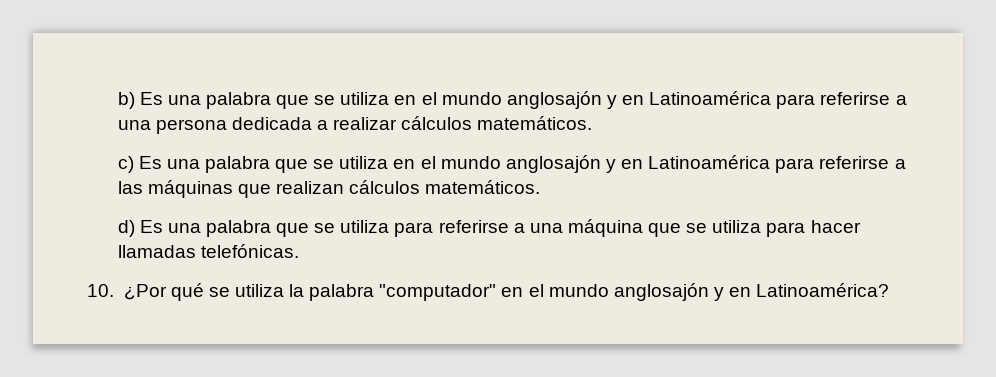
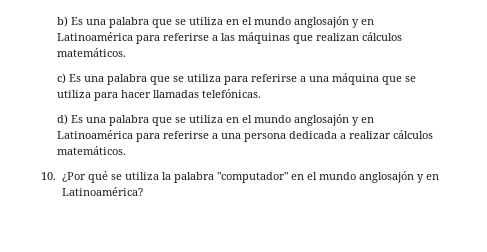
(907, 100) none -> [220,32,402,44] [56,48,126,57] [56,73,416,85] [56,89,261,101] [56,114,374,126] [56,130,218,142] las máquinas que realizan cálculos matemáticos. // c) Es una palabra que se utiliza para referirse a una máquina que se utiliza para hacer llamadas telefónicas. // d) Es una palabra que se utiliza en el mundo anglosajón y en Latinoamérica para referirse a
[117,155,906,173] [117,180,541,198] [117,219,861,237] [117,244,299,258] // c) Es una palabra que se utiliza en el mundo anglosajón y en Latinoamérica para referirse a las máquinas que realizan cálculos matemáticos. // d) Es una palabra que se utiliza para referirse a una máquina que se utiliza para hacer llamadas telefónicas. -> (126, 150) none

